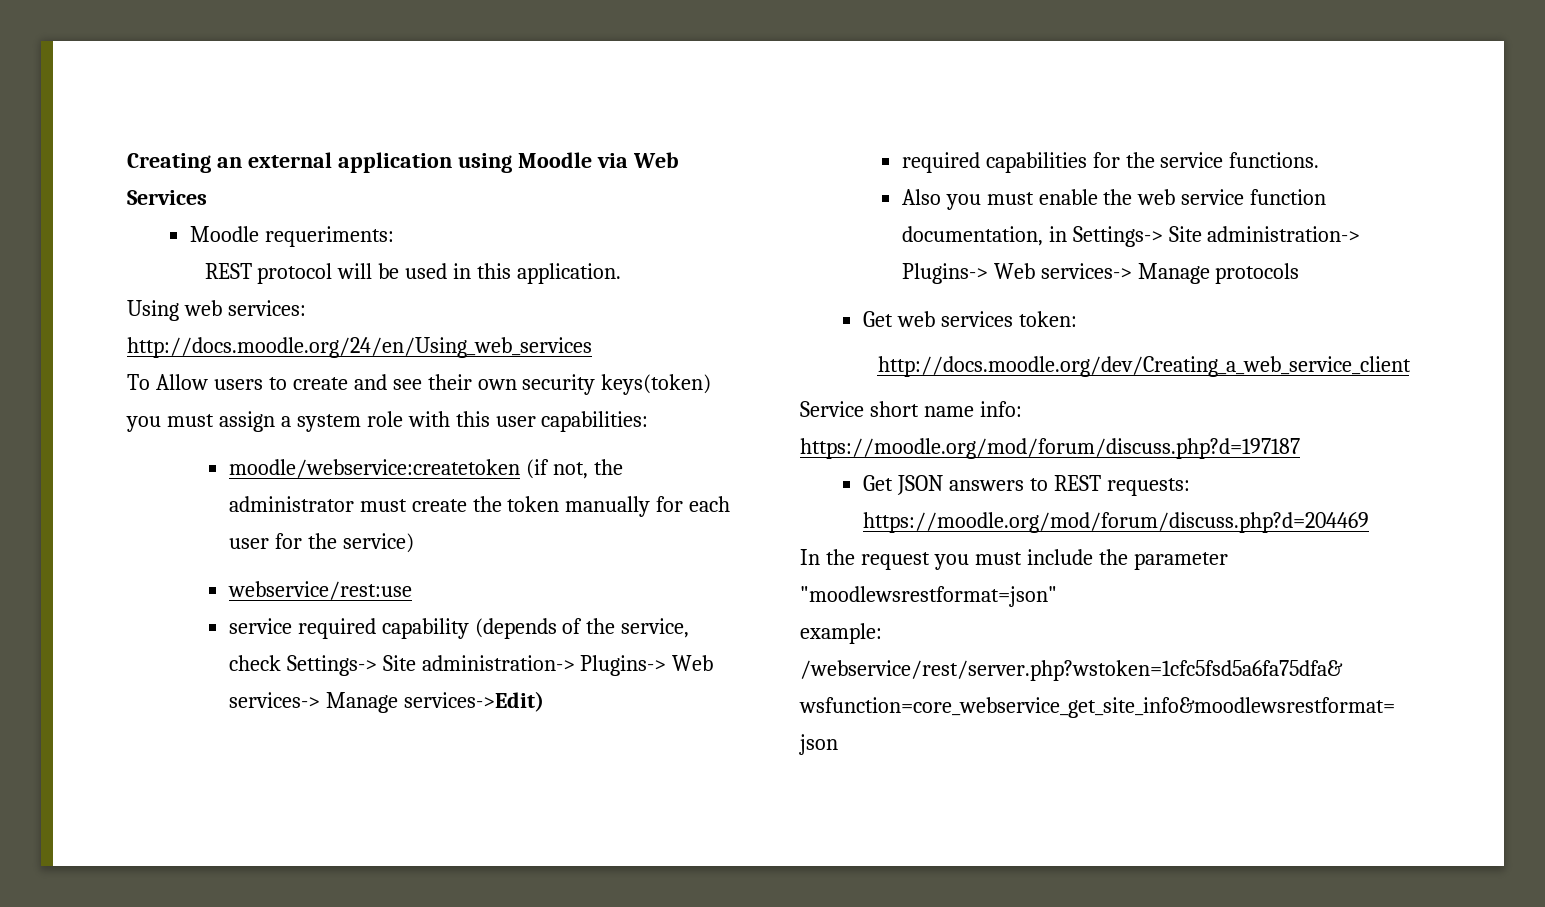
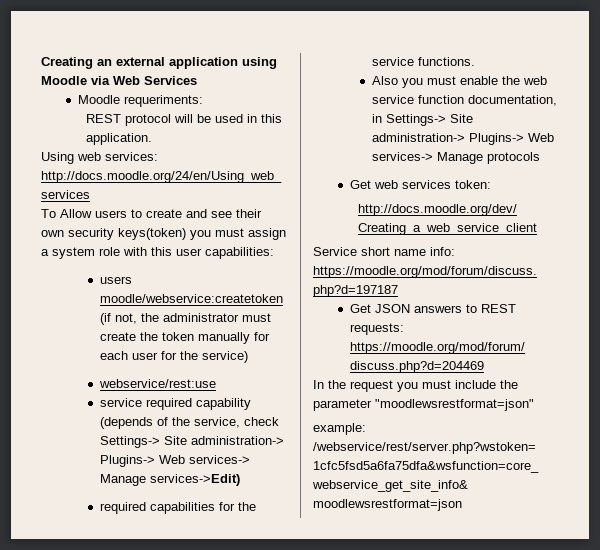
(649, 421) none -> [99,276,132,284] users

